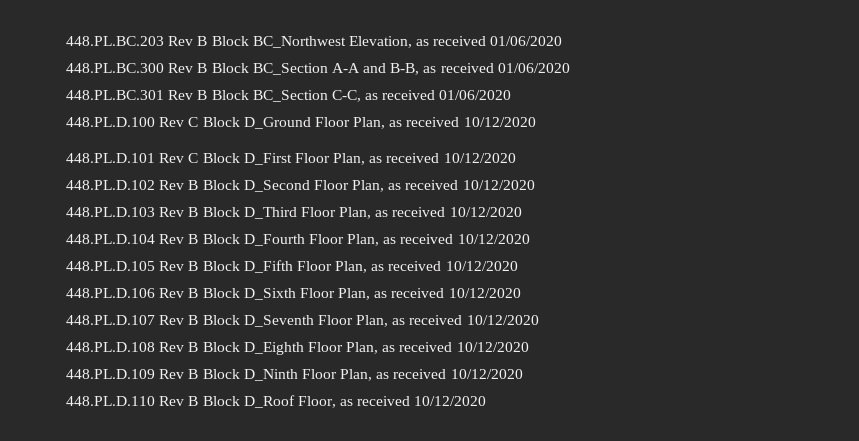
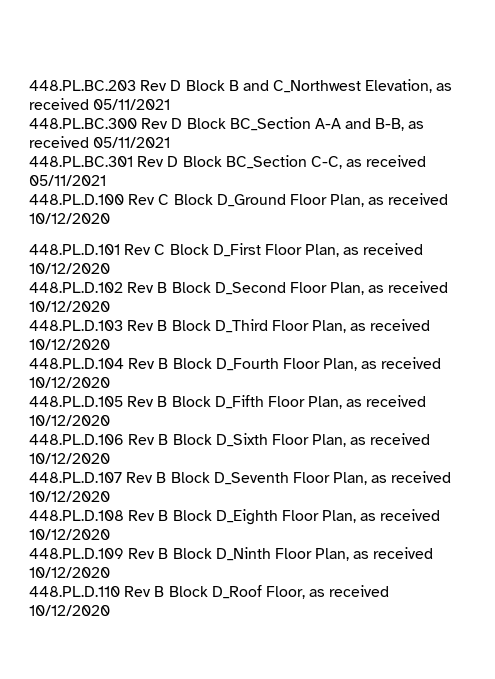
[197,36,346,48] B Block BC_Northwest -> [170,80,362,93] D Block B and C_Northwest
[490,36,563,46] 01/06/2020 -> [93,99,171,110] 05/11/2021
[197,63,208,73] B -> [171,118,183,129] D
[497,63,570,73] 01/06/2020 -> [93,137,171,148] 05/11/2021
[197,90,208,100] B -> [167,156,179,167] D
[439,90,512,100] 01/06/2020 -> [29,175,106,186] 05/11/2021

